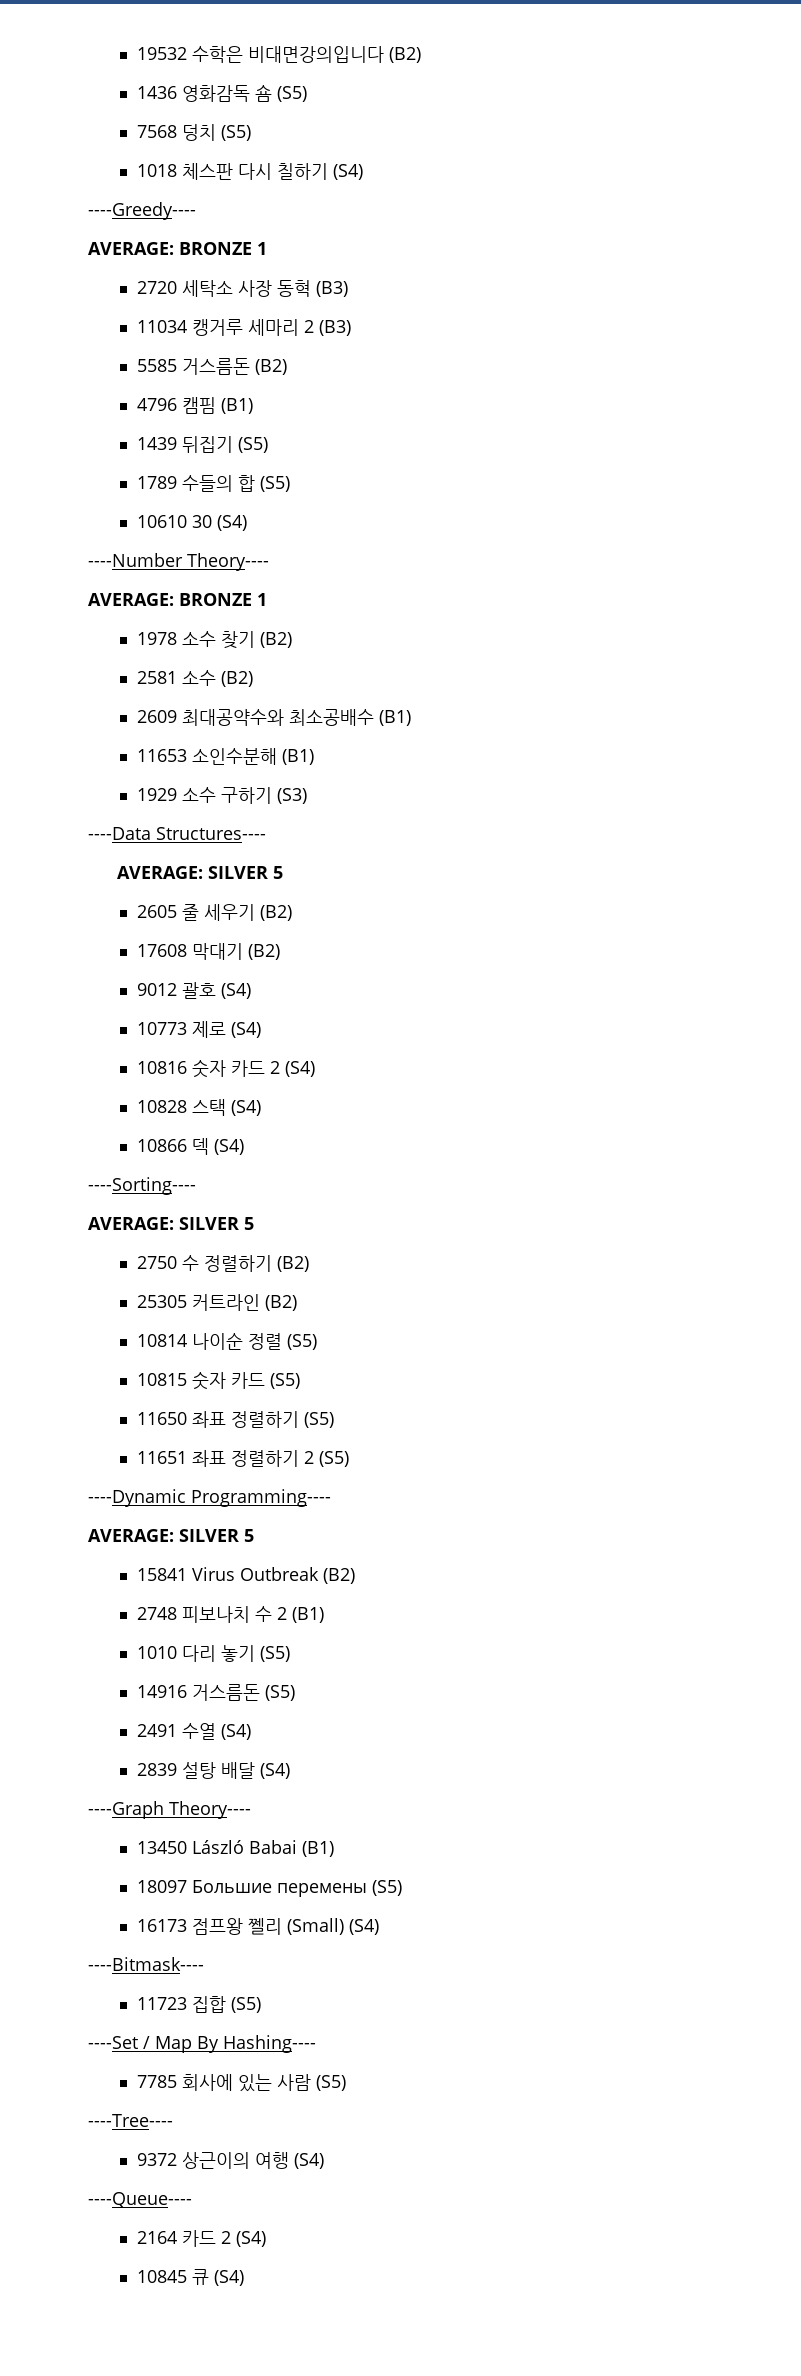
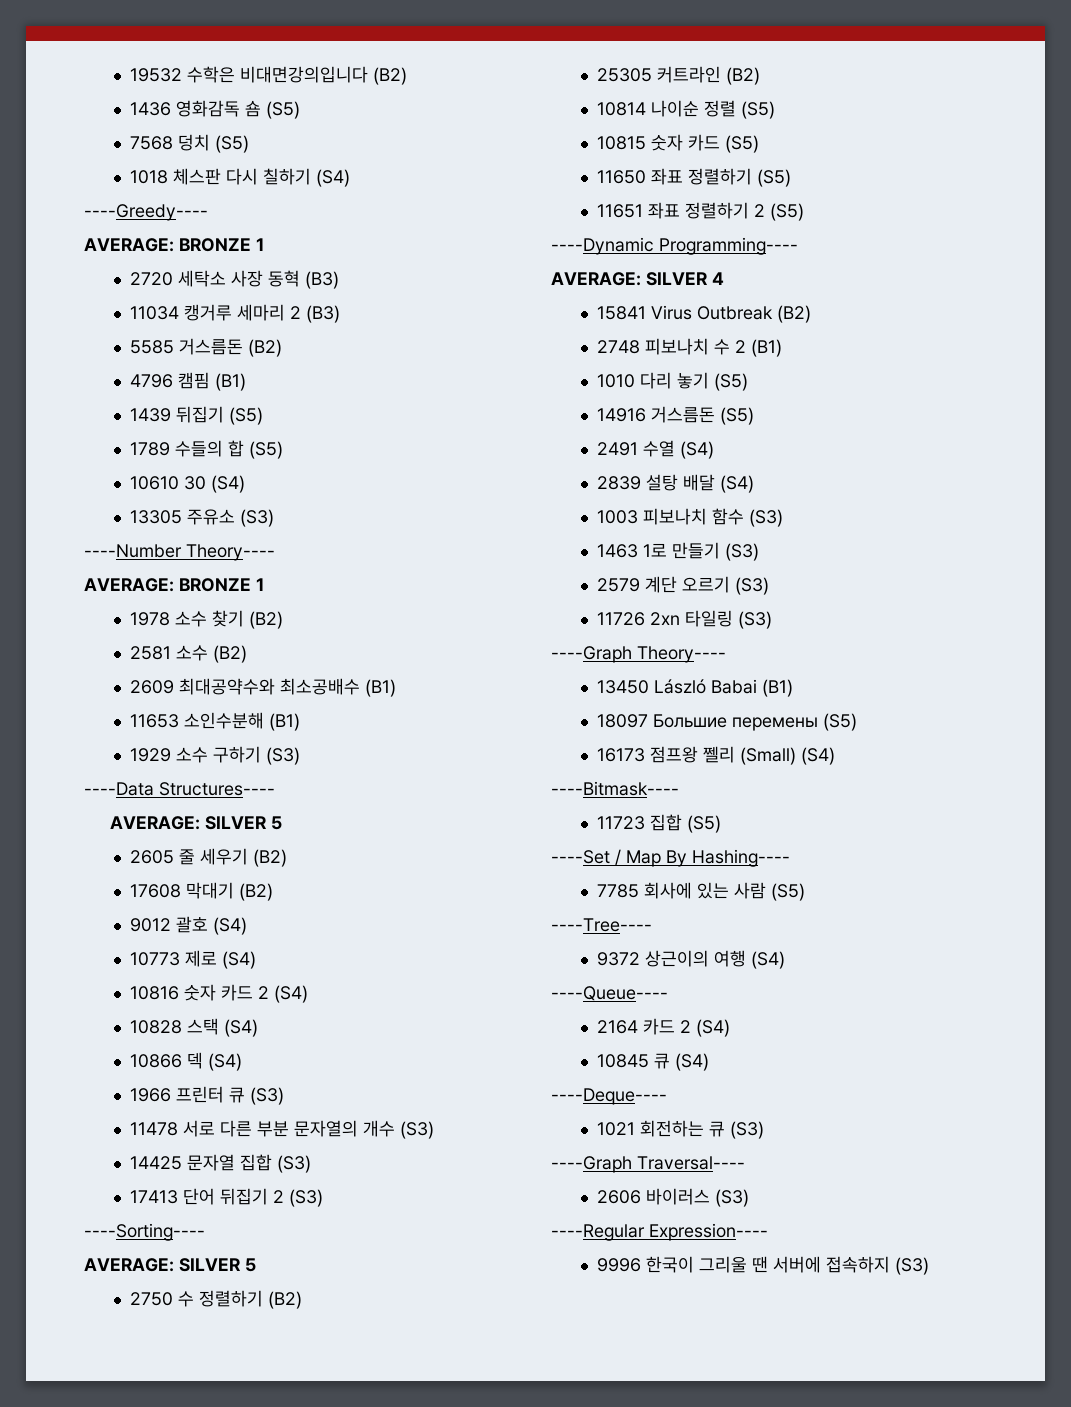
(247, 523) none -> [130,509,275,527] // 13305 주유소 (S3)
(244, 1147) none -> [130,1086,285,1105] [130,1120,435,1139] [130,1154,312,1173] [130,1188,324,1207] // 1966 프린터 큐 (S3) // 11478 서로 다른 부분 문자열의 개수 (S3) // 14425 문자열 집합 (S3) // 17413 단어 뒤집기 2 (S3)
[243,1529,254,1542] 5 -> [712,272,724,285] 4
(290, 1771) none -> [597,508,784,527] [597,542,760,561] [597,576,770,595] [597,610,773,629] // 1003 피보나치 함수 (S3) // 1463 1로 만들기 (S3) // 2579 계단 오르기 (S3) // 11726 2xn 타일링 (S3)
(244, 2278) none -> [551,1088,667,1105] [597,1120,765,1139] [551,1156,745,1173] [597,1188,750,1207] [551,1223,768,1241] [597,1256,930,1275] // ----Deque---- // 1021 회전하는 큐 (S3) // ----Graph Traversal---- // 2606 바이러스 (S3) // ----Regular Expression---- // 9996 한국이 그리울 땐 서버에 접속하지 (S3)

